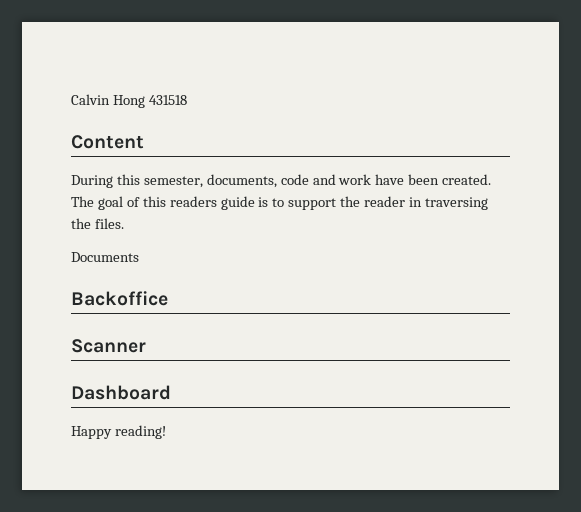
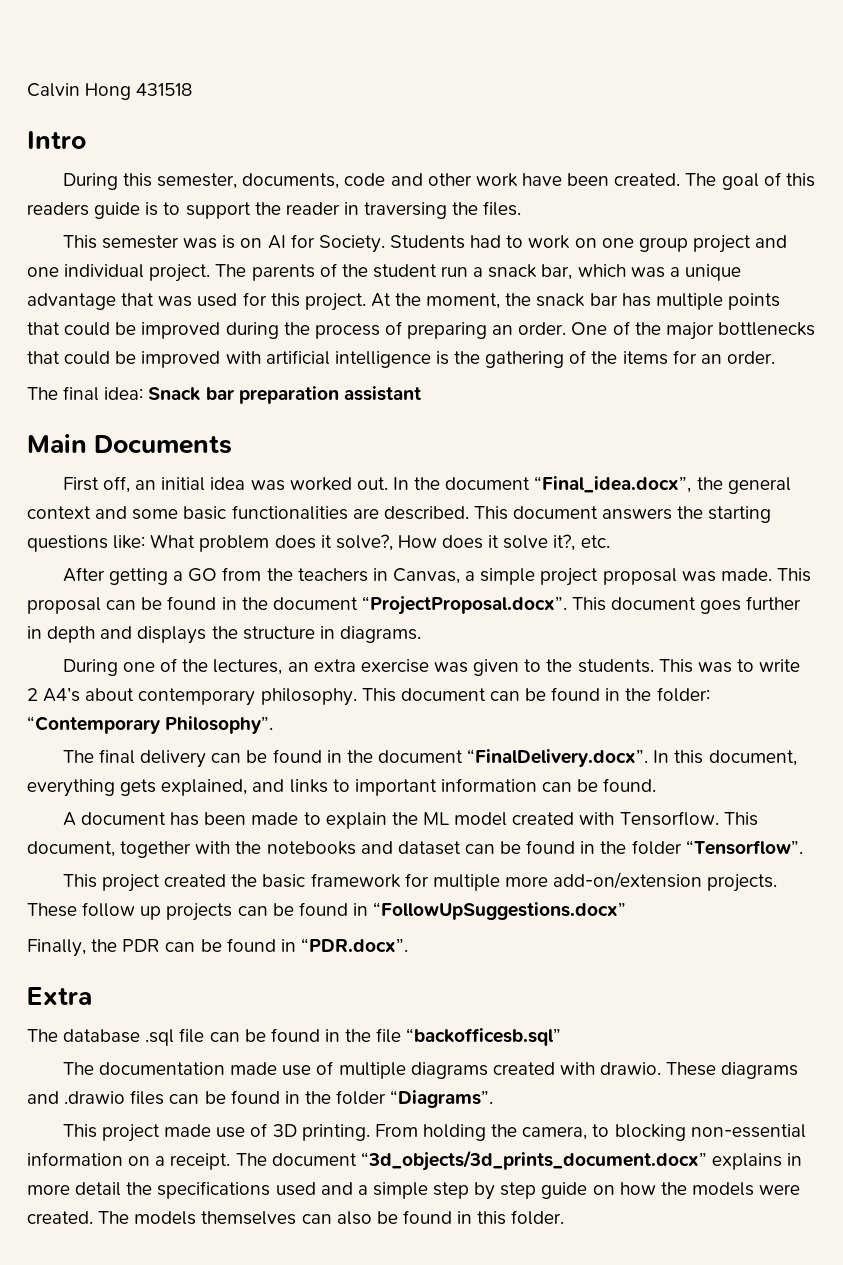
[71,135,144,149] Content -> [27,131,86,149] Intro
(336, 179) none -> [427,173,472,186] other
[71,252,139,262] [71,291,168,306] [71,339,146,353] [71,385,171,400] [71,425,166,439] Documents // Backoffice // Scanner // Dashboard // Happy reading! -> [62,234,788,253] [27,263,741,282] [27,292,780,311] [27,321,815,340] [27,350,775,368] [27,386,421,404] [27,434,233,454] [62,476,791,494] [27,505,772,523] [27,534,610,552] [62,567,811,586] [27,596,802,615] [27,626,421,644] [62,658,801,676] [27,687,710,706] [27,716,274,734] [62,749,797,768] [27,778,657,797] [62,811,758,829] [27,840,803,858] [62,872,778,892] [27,902,627,921] [27,938,408,957] [27,987,92,1005] [27,1028,562,1046] [62,1061,799,1079] [27,1090,494,1108] [62,1123,806,1142] [27,1150,803,1171] [27,1181,801,1200] [27,1210,565,1225] This semester was is on AI for Society. Students had to work on one group project and one individual project. The parents of the student run a snack bar, which was a unique advantage that was used for this project. At the moment, the snack bar has multiple points that could be improved during the process of preparing an order. One of the major bottlenecks that could be improved with artificial intelligence is the gathering of the items for an order. // The final idea: Snack bar preparation assistant // Main Documents // First off, an initial idea was worked out. In the document “Final_idea.docx”, the general context and some basic functionalities are described. This document answers the starting questions like: What problem does it solve?, How does it solve it?, etc. // After getting a GO from the teachers in Canvas, a simple project proposal was made. This proposal can be found in the document “ProjectProposal.docx”. This document goes further in depth and displays the structure in diagrams. // During one of the lectures, an extra exercise was given to the students. This was to write 2 A4’s about contemporary philosophy. This document can be found in the folder: “Contemporary Philosophy”. // The final delivery can be found in the document “FinalDelivery.docx”. In this document, everything gets explained, and links to important information can be found. // A document has been made to explain the ML model created with Tensorflow. This document, together with the notebooks and dataset can be found in the folder “Tensorflow”. // This project created the basic framework for multiple more add-on/extension projects. These follow up projects can be found in “FollowUpSuggestions.docx” // Finally, the PDR can be found in “PDR.docx”. // Extra // The database .sql file can be found in the file “backofficesb.sql” // The documentation made use of multiple diagrams created with drawio. These diagrams and .drawio files can be found in the folder “Diagrams”. // This project made use of 3D printing. From holding the camera, to blocking non-essential information on a receipt. The document “3d_objects/3d_prints_document.docx” explains in more detail the specifications used and a simple step by step guide on how the models were created. The models themselves can also be found in this folder.

